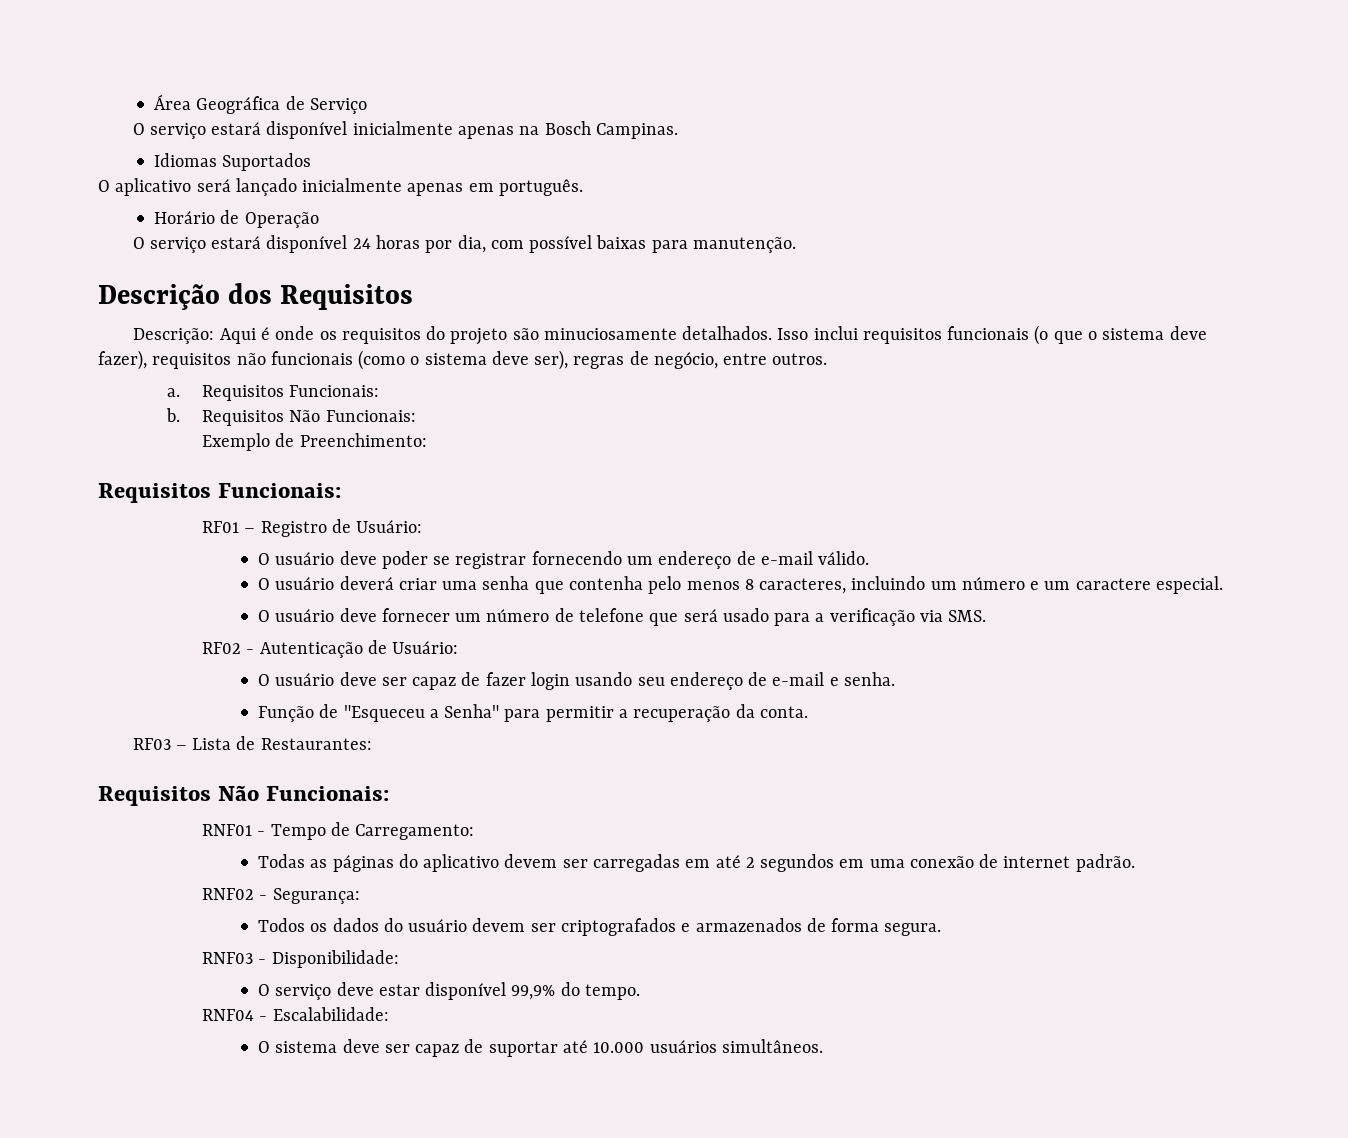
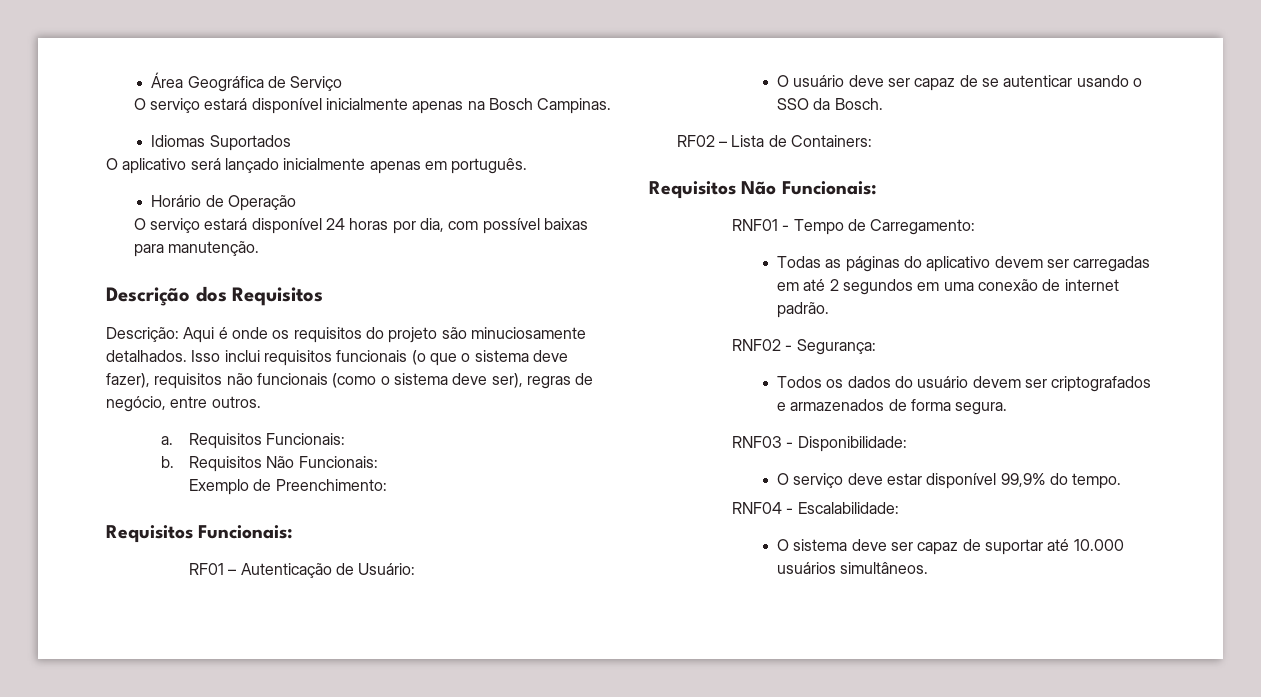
[260,519,423,537] [258,551,870,569] [258,576,1223,594] [258,608,987,626] [202,642,255,654] Registro de Usuário: // O usuário deve poder se registrar fornecendo um endereço de e-mail válido. // O usuário deverá criar uma senha que contenha pelo menos 8 caracteres, incluindo um número e um caractere especial. // O usuário deve fornecer um número de telefone que será usado para a verificação via SMS. // RF02 - -> (237, 572) none
[485,672,895,690] [258,704,808,722] [132,738,171,750] fazer login usando seu endereço de e-mail e senha. // Função de "Esqueceu a Senha" para permitir a recuperação da conta. // RF03 -> [982,75,1143,87] [777,98,883,110] [676,135,715,147] se autenticar usando o SSO da Bosch. // RF02
[260,738,372,750] Restaurantes: -> [790,135,872,147] Containers:

